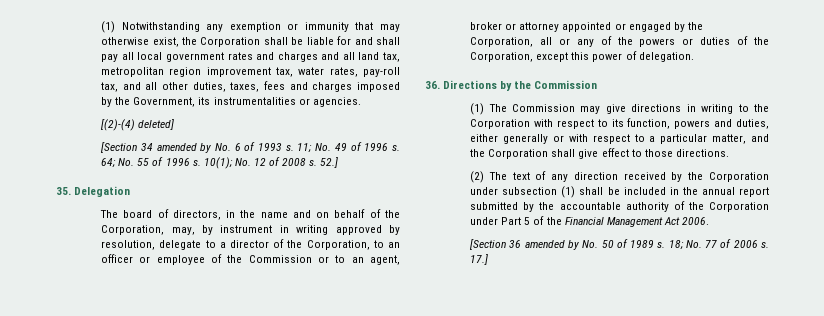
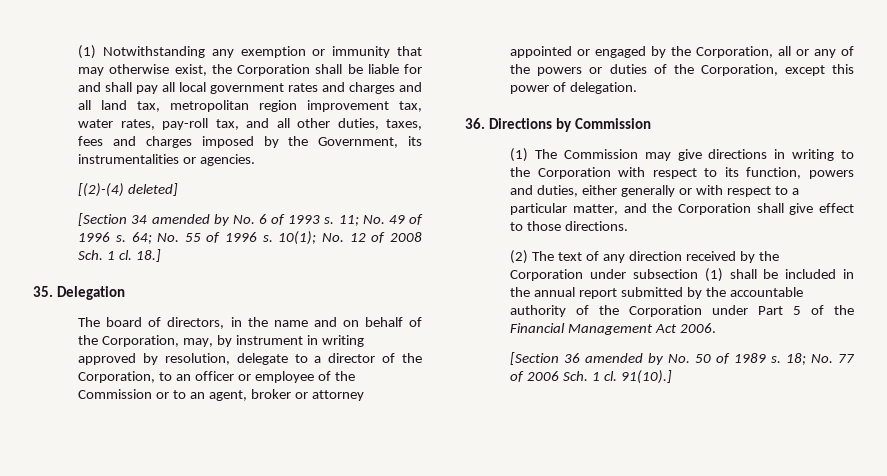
[309,157,339,168] s. 52.] -> [78,249,161,262] Sch. 1 cl. 18.]
[514,81,532,89] the -> (572, 125) none
[761,242,769,248] [470,254,489,265] s. 17.] -> [563,370,672,384] Sch. 1 cl. 91(10).]

